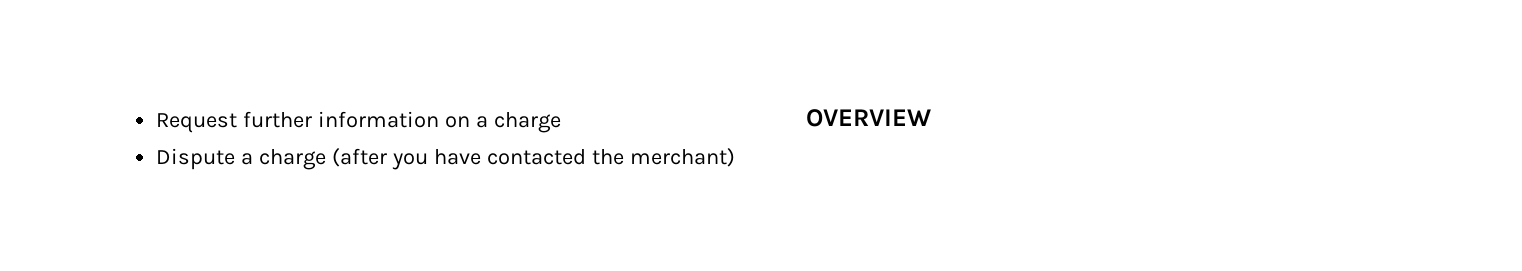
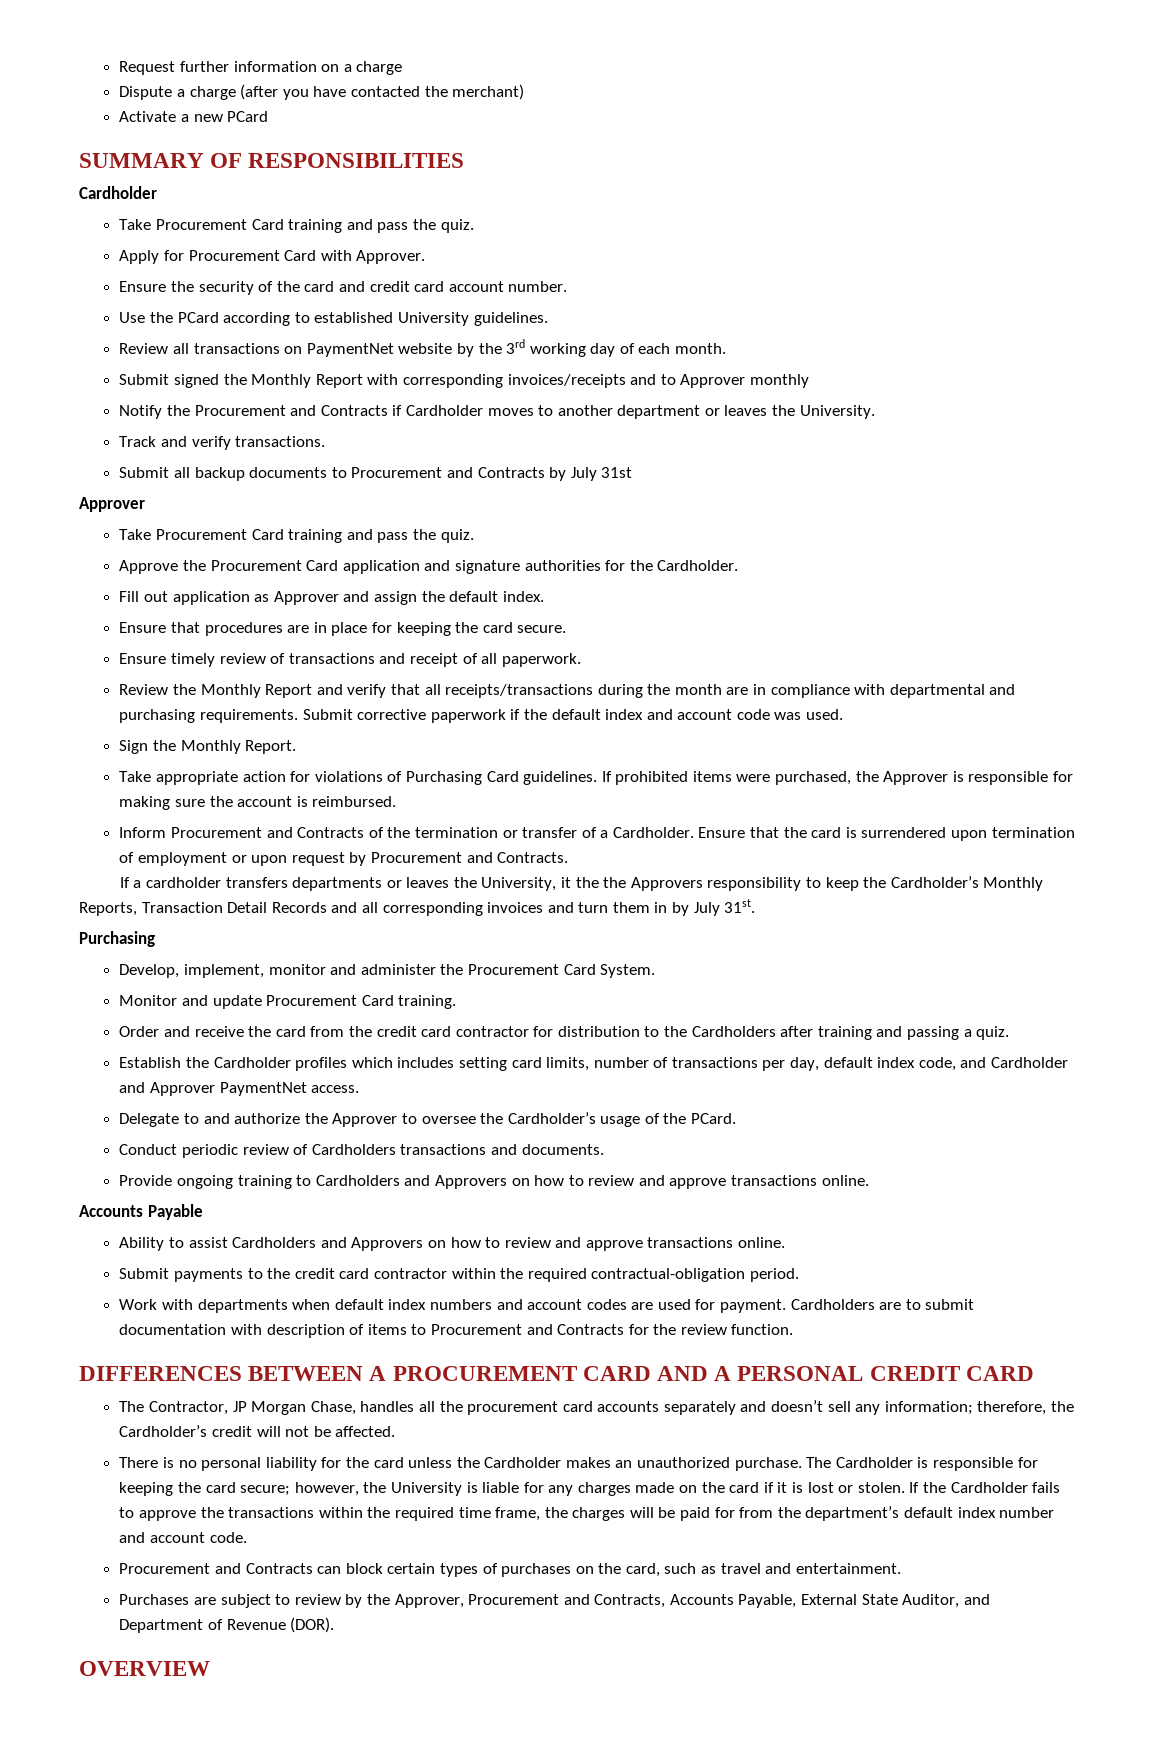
(735, 157) none -> [119,111,269,122] [79,153,465,168] [79,186,157,199] [119,219,474,233] [119,250,426,264] [119,281,568,295] [119,312,548,326] [119,339,727,357] [119,374,809,388] [119,405,875,419] [119,436,326,450] [119,467,633,481] [79,497,145,512] [119,529,474,543] [119,560,739,574] [119,591,544,605] [119,622,567,636] [119,653,581,667] [119,684,1016,698] [119,709,844,723] [119,740,297,754] [119,771,1073,785] [119,796,397,810] [119,827,1075,841] [119,852,569,866] [119,876,1044,891] [79,899,756,916] [79,931,155,947] [119,964,656,978] [119,995,457,1009] [119,1026,1010,1040] [119,1057,1068,1071] [119,1082,360,1096] [119,1112,737,1127] [119,1144,604,1158] [119,1175,869,1189] [79,1204,203,1220] [119,1237,786,1251] [119,1268,799,1282] [119,1299,975,1313] [119,1324,794,1338] [79,1366,1034,1381] [119,1400,1074,1415] [119,1425,396,1437] [119,1457,1038,1471] [119,1482,1061,1496] [119,1506,1055,1521] [119,1532,247,1543] [119,1563,901,1577] [119,1594,990,1608] [119,1617,335,1633] // Activate a new PCard // SUMMARY OF RESPONSIBILITIES // Cardholder // Take Procurement Card training and pass the quiz. // Apply for Procurement Card with Approver. // Ensure the security of the card and credit card account number. // Use the PCard according to established University guidelines. // Review all transactions on PaymentNet website by the 3rd working day of each month. // Submit signed the Monthly Report with corresponding invoices/receipts and to Approver monthly // Notify the Procurement and Contracts if Cardholder moves to another department or leaves the University. // Track and verify transactions. // Submit all backup documents to Procurement and Contracts by July 31st // Approver // Take Procurement Card training and pass the quiz. // Approve the Procurement Card application and signature authorities for the Cardholder. // Fill out application as Approver and assign the default index. // Ensure that procedures are in place for keeping the card secure. // Ensure timely review of transactions and receipt of all paperwork. // Review the Monthly Report and verify that all receipts/transactions during the month are in compliance with departmental and purchasing requirements. Submit corrective paperwork if the default index and account code was used. // Sign the Monthly Report. // Take appropriate action for violations of Purchasing Card guidelines. If prohibited items were purchased, the Approver is responsible for making sure the account is reimbursed. // Inform Procurement and Contracts of the termination or transfer of a Cardholder. Ensure that the card is surrendered upon termination of employment or upon request by Procurement and Contracts. // If a cardholder transfers departments or leaves the University, it the the Approvers responsibility to keep the Cardholder’s Monthly Reports, Transaction Detail Records and all corresponding invoices and turn them in by July 31st. // Purchasing // Develop, implement, monitor and administer the Procurement Card System. // Monitor and update Procurement Card training. // Order and receive the card from the credit card contractor for distribution to the Cardholders after training and passing a quiz. // Establish the Cardholder profiles which includes setting card limits, number of transactions per day, default index code, and Cardholder and Approver PaymentNet access. // Delegate to and authorize the Approver to oversee the Cardholder’s usage of the PCard. // Conduct periodic review of Cardholders transactions and documents. // Provide ongoing training to Cardholders and Approvers on how to review and approve transactions online. // Accounts Payable // Ability to assist Cardholders and Approvers on how to review and approve transactions online. // Submit payments to the credit card contractor within the required contractual-obligation period. // Work with departments when default index numbers and account codes are used for payment. Cardholders are to submit documentation with description of items to Procurement and Contracts for the review function. // DIFFERENCES BETWEEN A PROCUREMENT CARD AND A PERSONAL CREDIT CARD // The Contractor, JP Morgan Chase, handles all the procurement card accounts separately and doesn’t sell any information; therefore, the Cardholder’s credit will not be affected. // There is no personal liability for the card unless the Cardholder makes an unauthorized purchase. The Cardholder is responsible for keeping the card secure; however, the University is liable for any charges made on the card if it is lost or stolen. If the Cardholder fails to approve the transactions within the required time frame, the charges will be paid for from the department’s default index number and account code. // Procurement and Contracts can block certain types of purchases on the card, such as travel and entertainment. // Purchases are subject to review by the Approver, Procurement and Contracts, Accounts Payable, External State Auditor, and Department of Revenue (DOR).

